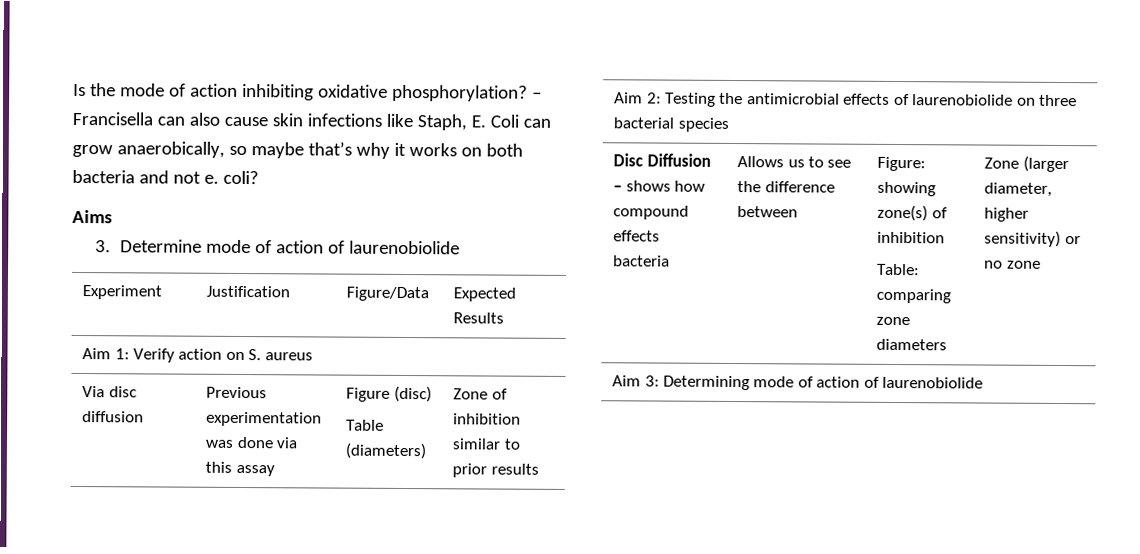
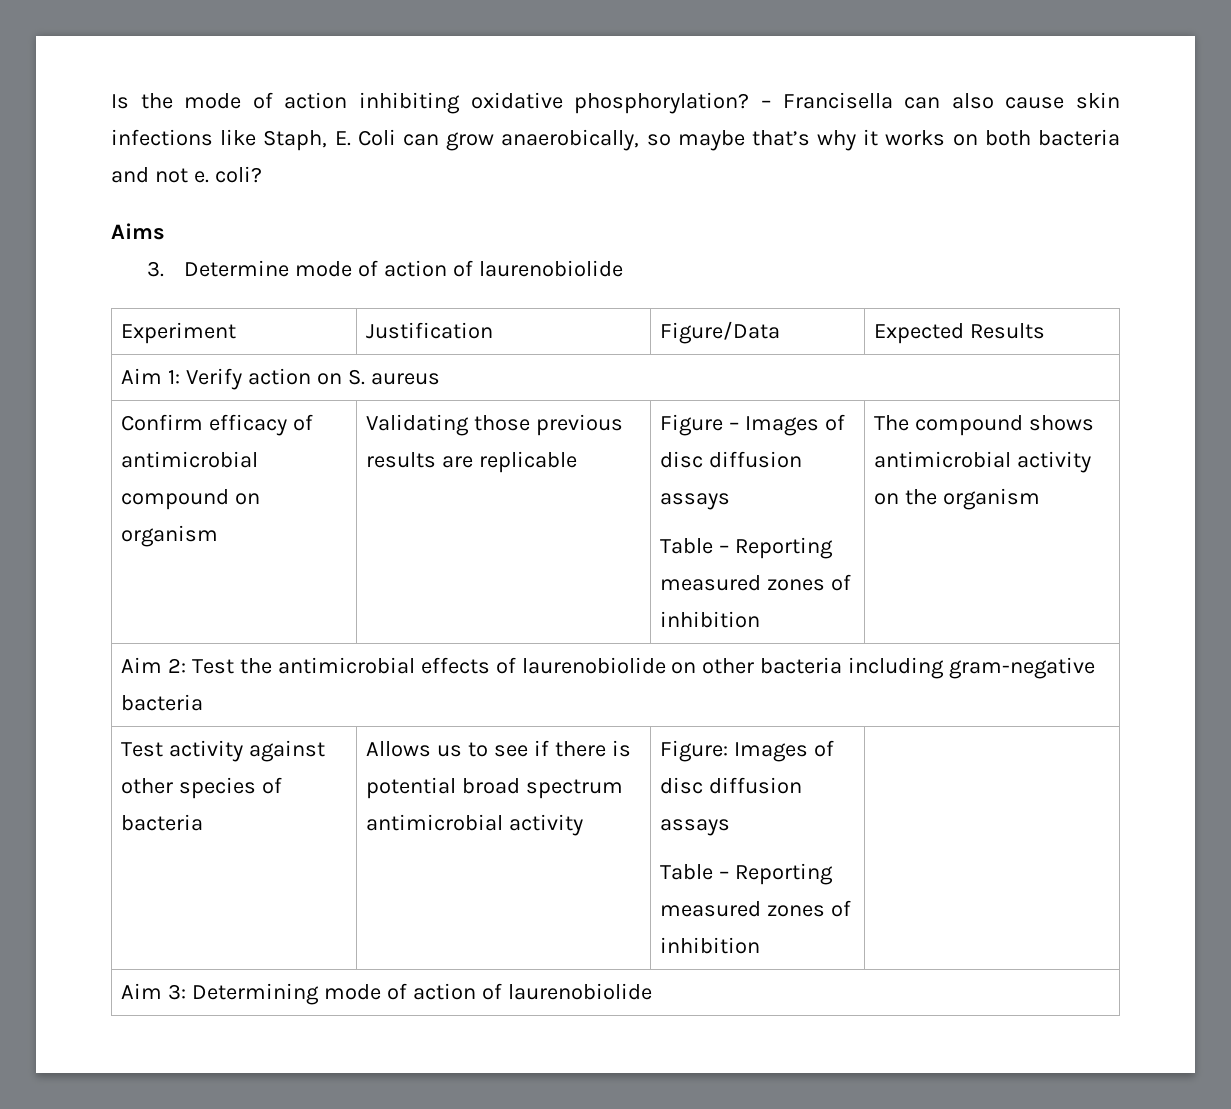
[82,386,137,398] [82,411,145,423] [206,386,268,399] [206,411,323,427] [205,436,298,449] [205,461,275,477] [346,385,432,403] [346,419,385,431] [345,442,427,460] [453,388,508,400] [453,413,522,425] [452,438,521,450] [452,463,539,478] Via disc diffusion | Previous experimentation was done via this assay | Figure (disc) // Table (diameters) | Zone of inhibition similar to prior results -> [120,414,313,436] [120,451,258,468] [120,489,260,510] [120,525,218,547] [365,414,623,436] [365,451,577,473] [659,414,845,436] [659,451,802,468] [659,493,730,510] [659,537,833,559] [659,574,851,591] [659,611,760,628] [873,415,1094,436] [873,451,1091,473] [873,488,1040,510] Confirm efficacy of antimicrobial compound on organism | Validating those previous results are replicable | Figure – Images of disc diffusion assays // Table – Reporting measured zones of inhibition | The compound shows antimicrobial activity on the organism
[664,92,716,107] Testing -> [191,659,234,674] Test
[1039,94,1078,107] [613,117,729,132] [613,153,711,167] [613,180,705,192] [613,205,690,220] [613,230,661,242] three bacterial species // Disc Diffusion – shows how compound effects -> [702,657,1096,679] [120,694,203,711] [120,740,325,762] [120,777,282,799] other bacteria including gram-negative bacteria // Test activity against other species of
[737,181,835,193] [737,206,799,218] [877,156,927,172] [877,181,937,197] [877,204,948,222] [877,231,946,244] [877,263,921,276] [876,288,952,304] [876,316,911,326] [876,338,948,351] [984,155,1069,173] [984,182,1053,197] [984,207,1030,222] [984,230,1081,247] [984,260,1041,269] the difference between | Figure: showing zone(s) of inhibition // Table: comparing zone diameters | Zone (larger diameter, higher sensitivity) or no zone -> [533,740,631,757] [365,777,623,799] [365,814,583,836] [659,740,834,762] [659,777,802,794] [659,819,730,836] [659,863,833,885] [659,900,851,917] [659,937,760,954] if there is potential broad spectrum antimicrobial activity | Figure: Images of disc diffusion assays // Table – Reporting measured zones of inhibition |

